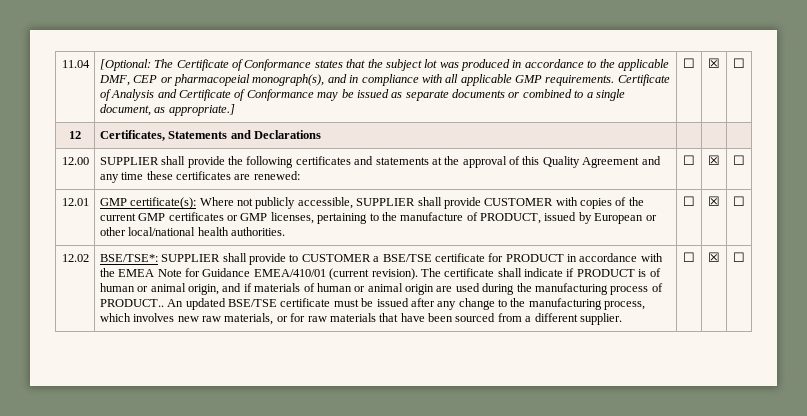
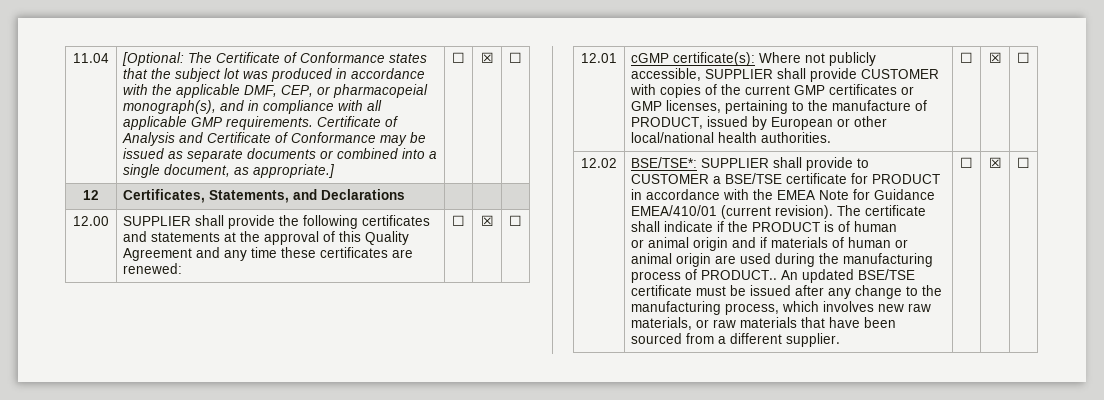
[587,60,597,68] to -> [123,84,149,95] with
[133,75,158,83] CEP -> [281,85,314,97] CEP,
[574,90,584,98] to -> [402,148,426,159] into
[168,131,228,139] Statements -> [209,190,290,203] Statements,
[99,198,127,206] GMP -> [631,53,670,63] cGMP
(575, 272) none -> [728,221,749,232] the
[137,283,220,295] or animal origin, -> [631,237,729,251] // or animal origin
[290,313,306,322] for -> (710, 323) none

